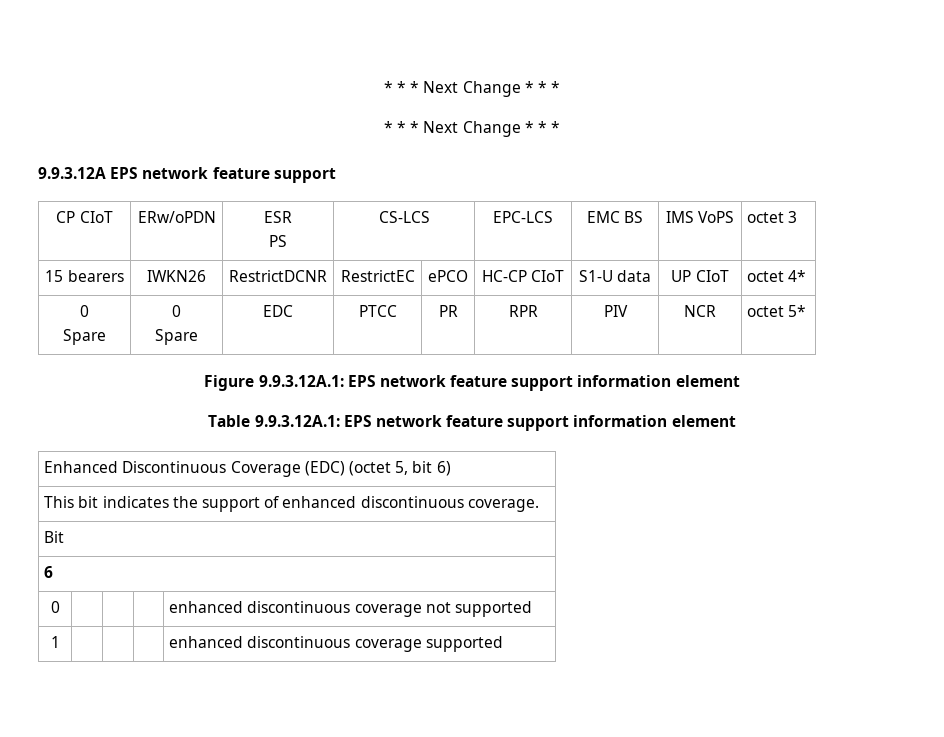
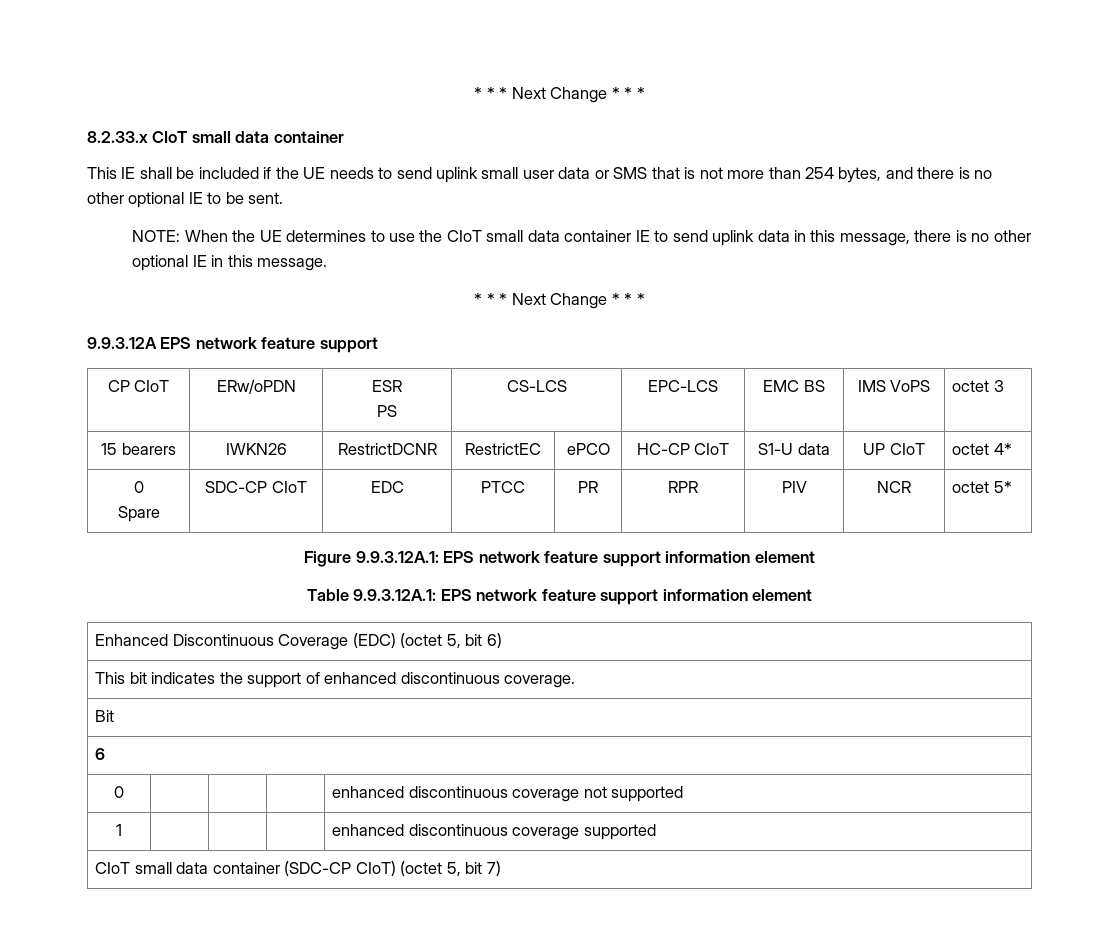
[383,81,561,97] * * * Next Change * * * -> [474,87,645,103] [87,131,344,143] [87,167,993,183] [87,192,284,208] [132,230,1031,246] [132,255,328,271] * * * Next Change * * * // 8.2.33.x CIoT small data container // This IE shall be included if the UE needs to send uplink small user data or SMS that is not more than 254 bytes, and there is no other optional IE to be sent. // NOTE: When the UE determines to use the CIoT small data container IE to send uplink data in this message, there is no other optional IE in this message.
[172,305,181,317] [155,329,198,345] 0 // Spare -> [205,481,307,493] SDC-CP CIoT
(503, 644) none -> [95,861,501,876] // CIoT small data container (SDC-CP CIoT) (octet 5, bit 7)

